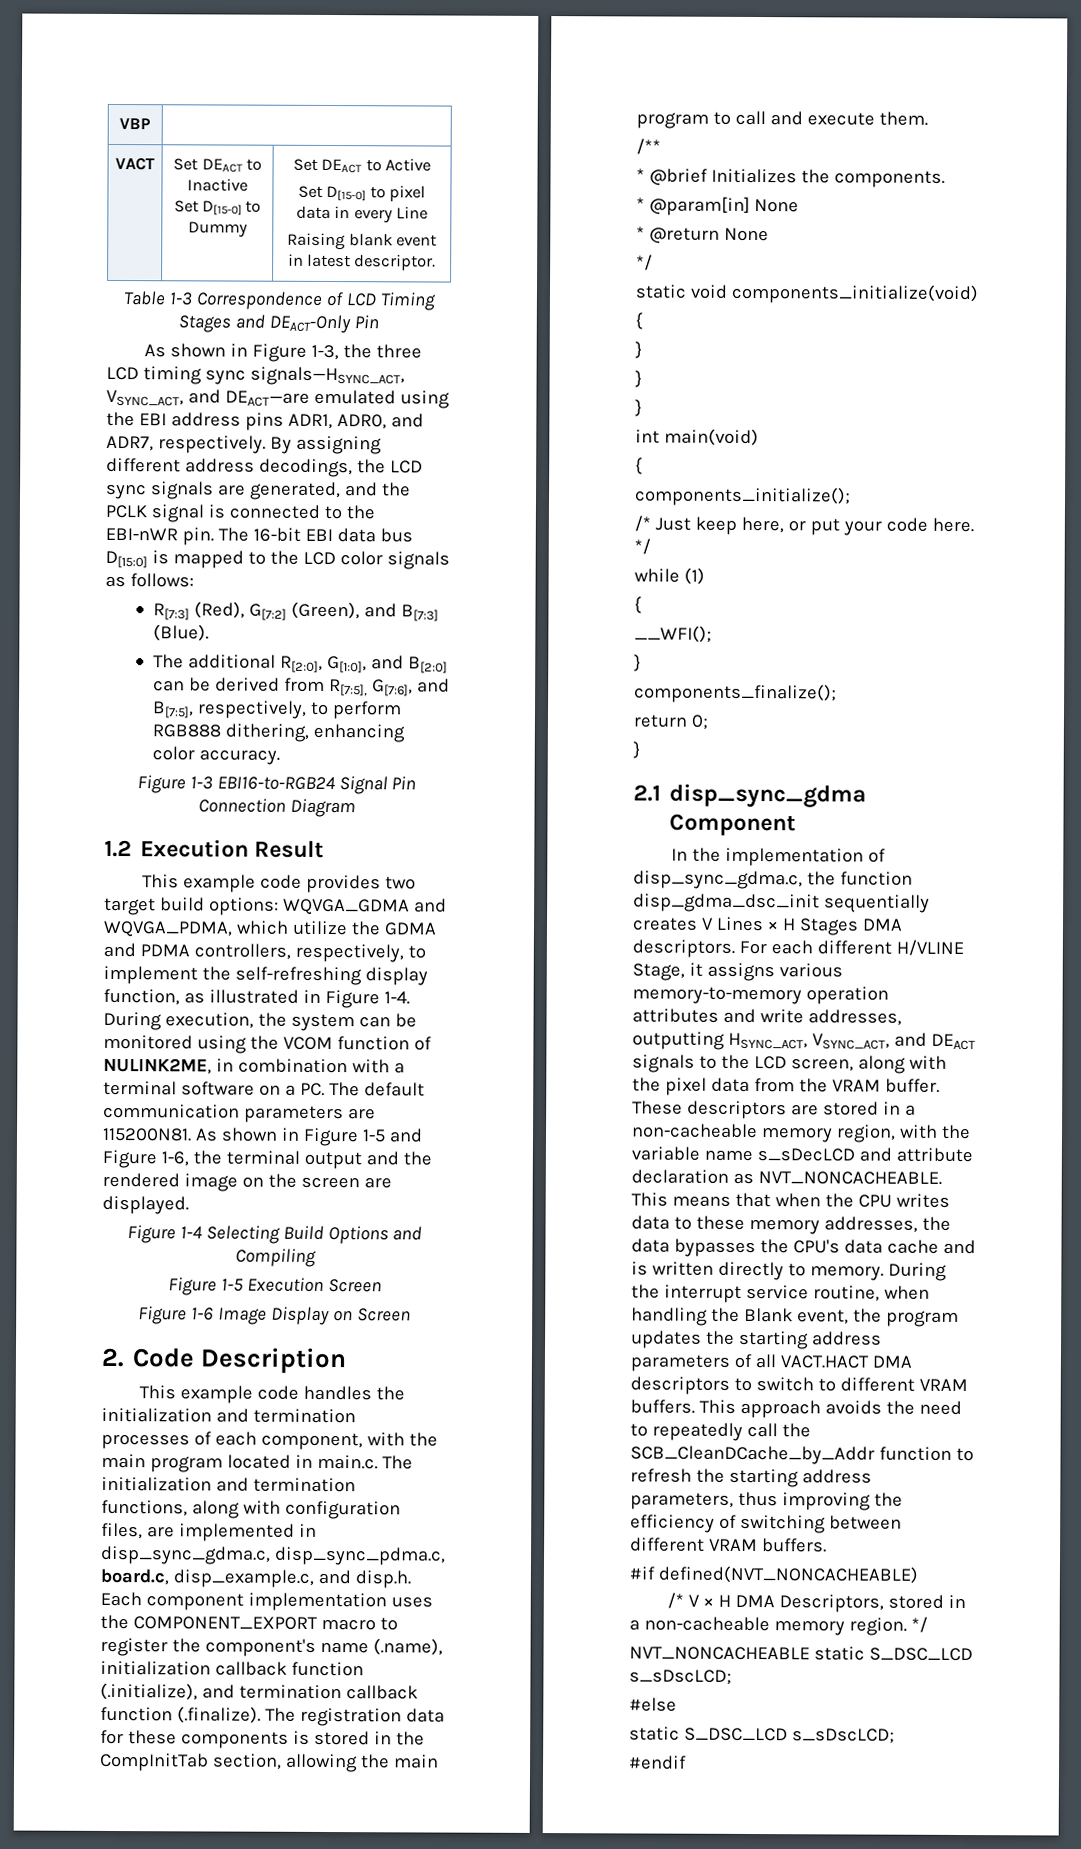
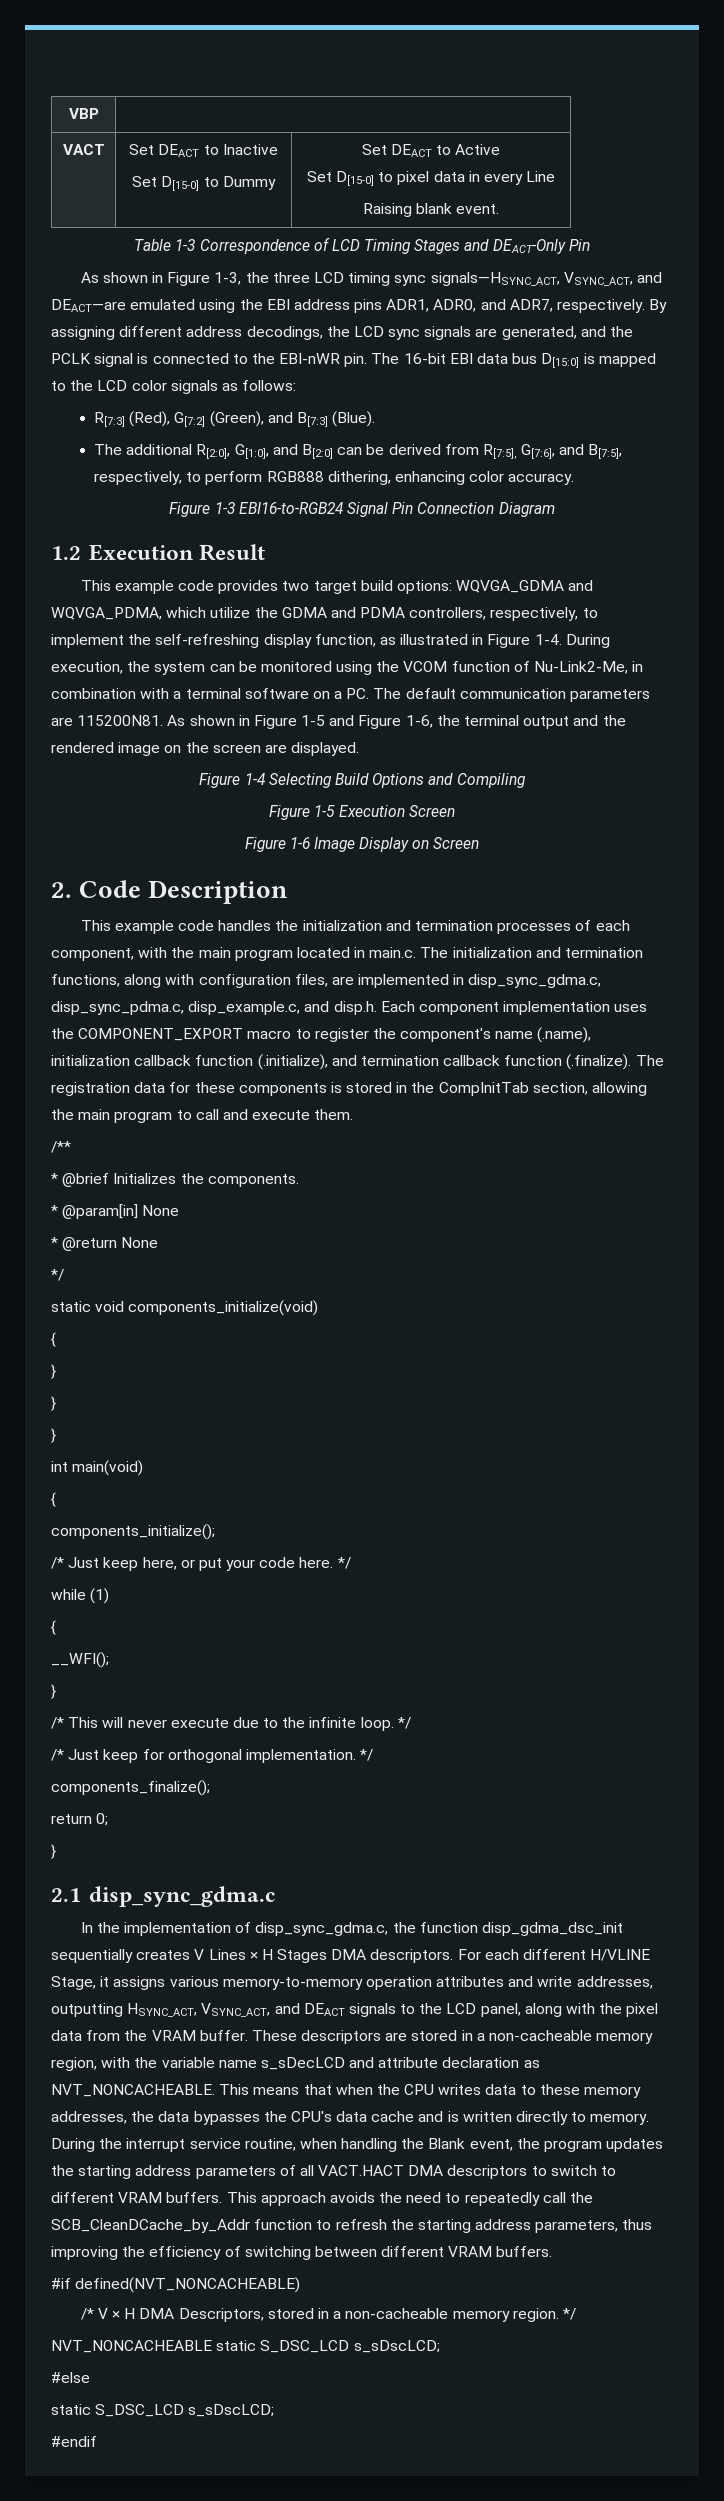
[395,234,437,247] [287,253,437,271] event in latest descriptor. -> [456,204,500,214] event.
[103,1057,212,1075] NULINK2ME, -> [534,661,629,674] Nu-Link2-Me,
[100,1568,169,1586] board.c, -> (184, 1008) none
(641, 663) none -> [51,1717,411,1731] [51,1749,374,1763] // /* This will never execute due to the infinite loop. */ // /* Just keep for orthogonal implementation. */
[669,783,867,808] [669,813,797,837] disp_sync_gdma Component -> [88,1886,275,1907] disp_sync_gdma.c
[790,1058,854,1072] screen, -> [480,2003,521,2017] panel,

